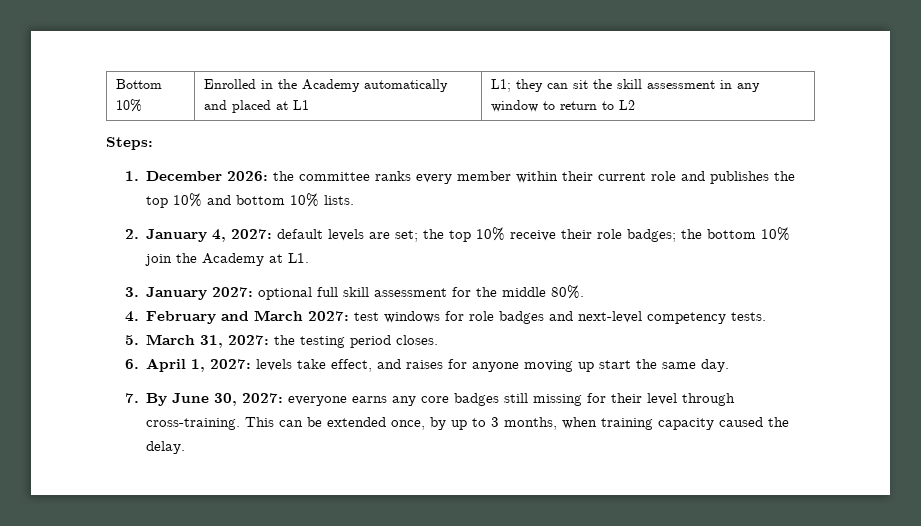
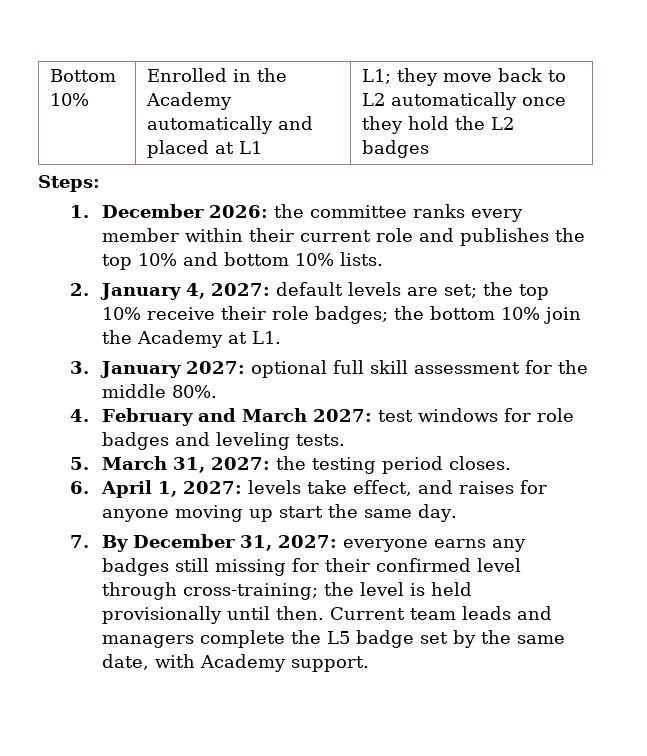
[547,79,761,92] [491,100,636,112] can sit the skill assessment in any window to return to L2 -> [442,68,566,82] [361,92,566,110] [361,116,514,134] [361,140,429,158] move back to L2 automatically once they hold the L2 badges
[578,311,727,324] next-level competency -> [216,432,291,450] leveling
[172,393,238,406] June 30, -> [133,534,273,551] December 31,
[421,396,450,403] core -> (527, 545) none
(643, 398) none -> [376,558,472,572] confirmed
[146,417,790,430] [146,441,186,454] cross-training. This can be extended once, by up to 3 months, when training capacity caused the delay. -> [183,582,473,600] [102,606,553,624] [102,630,566,648] [102,654,370,672] cross-training; the level is held provisionally until then. Current team leads and managers complete the L5 badge set by the same date, with Academy support.

